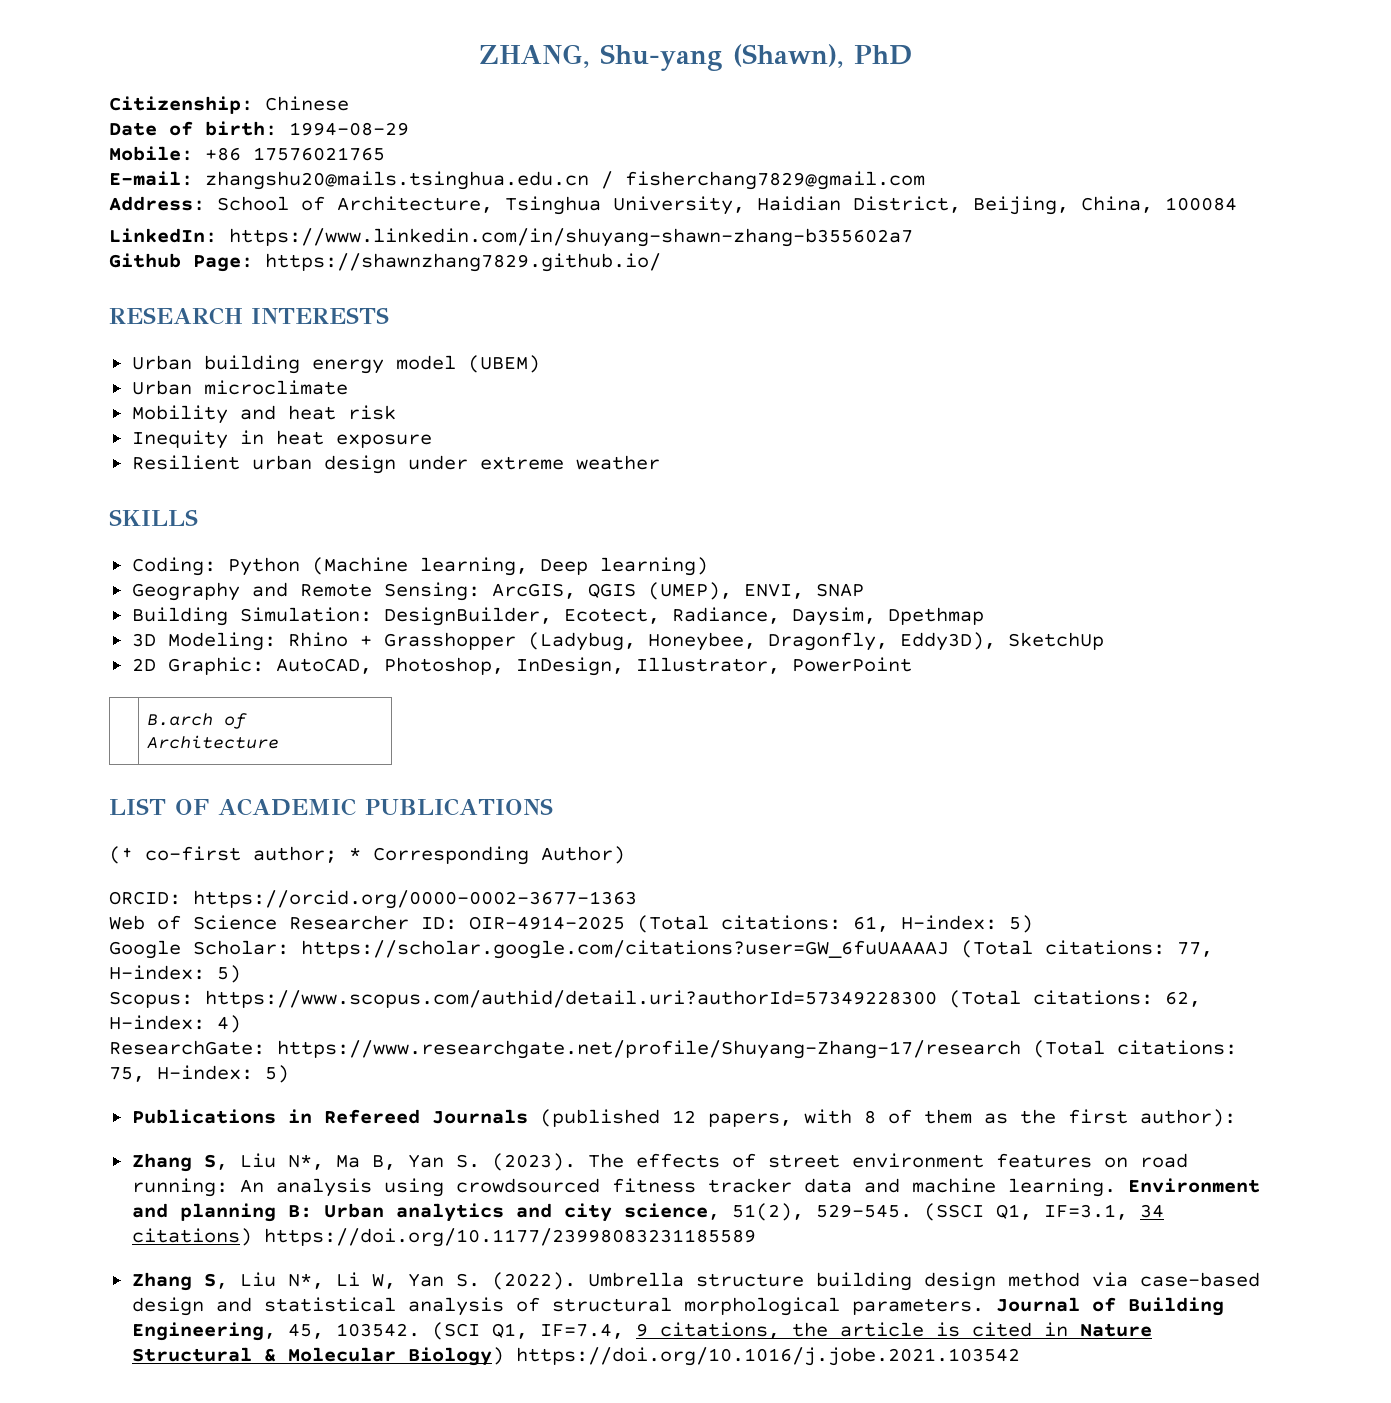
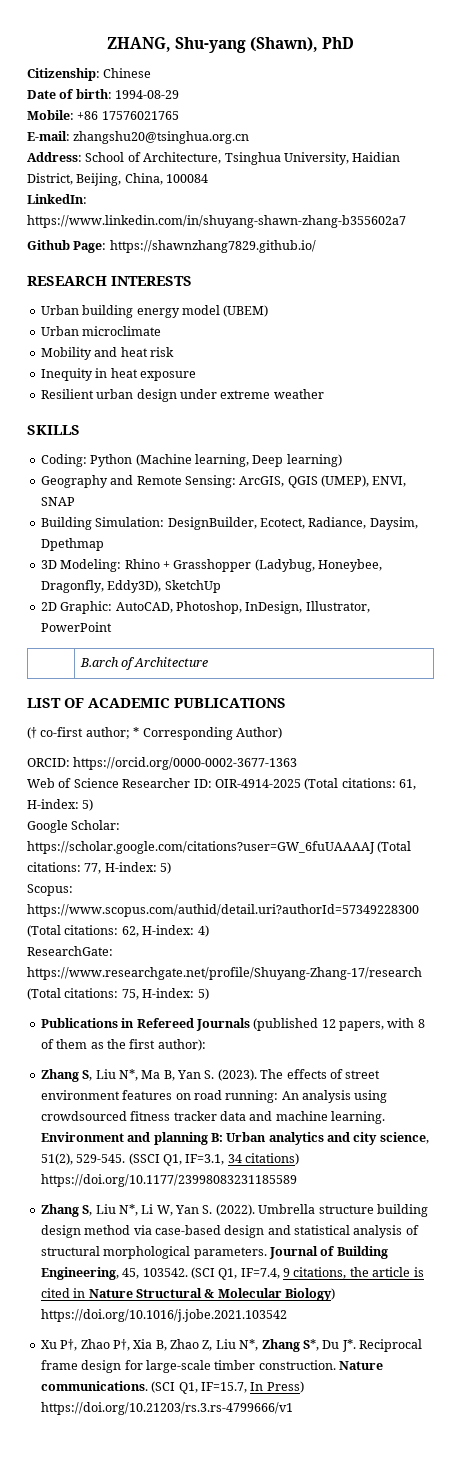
[205,171,925,190] zhangshu20@mails.tsinghua.edu.cn / fisherchang7829@gmail.com -> [73,131,250,144] zhangshu20@tsinghua.org.cn
(1020, 1356) none -> [40,1339,422,1352] [40,1360,383,1373] [40,1381,304,1394] [40,1402,293,1415] // Xu P†, Zhao P†, Xia B, Zhao Z, Liu N*, Zhang S*, Du J*. Reciprocal frame design for large-scale timber construction. Nature communications. (SCI Q1, IF=15.7, In Press) https://doi.org/10.21203/rs.3.rs-4799666/v1

